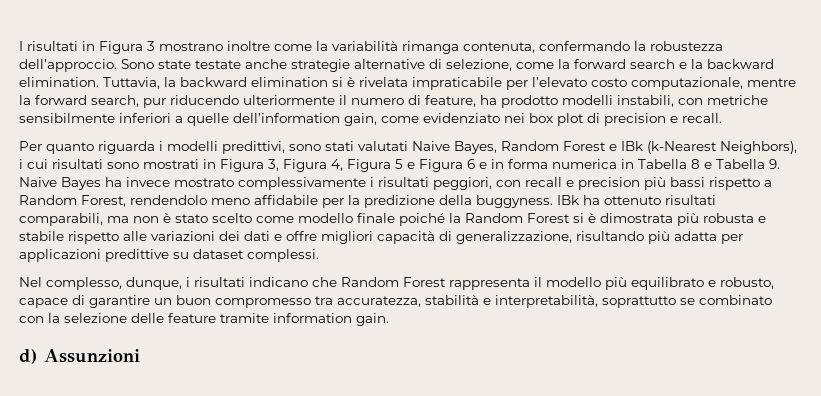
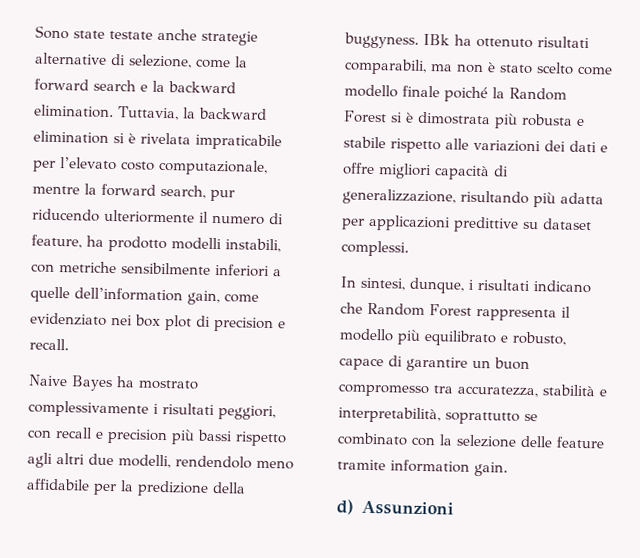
[19,41,723,54] [19,59,117,72] I risultati in Figura 3 mostrano inoltre come la variabilità rimanga contenuta, confermando la robustezza dell’approccio. -> (35, 32) none
[19,141,797,154] [19,159,780,172] Per quanto riguarda i modelli predittivi, sono stati valutati Naive Bayes, Random Forest e IBk (k-Nearest Neighbors), i cui risultati sono mostrati in Figura 3, Figura 4, Figura 5 e Figura 6 e in forma numerica in Tabella 8 e Tabella 9. -> (69, 344) none
[126,177,170,187] invece -> (135, 382) none
[764,180,772,187] [19,195,126,207] a Random Forest, -> [27,452,171,469] agli altri due modelli,
[19,277,122,290] Nel complesso, -> [340,276,406,291] In sintesi,

